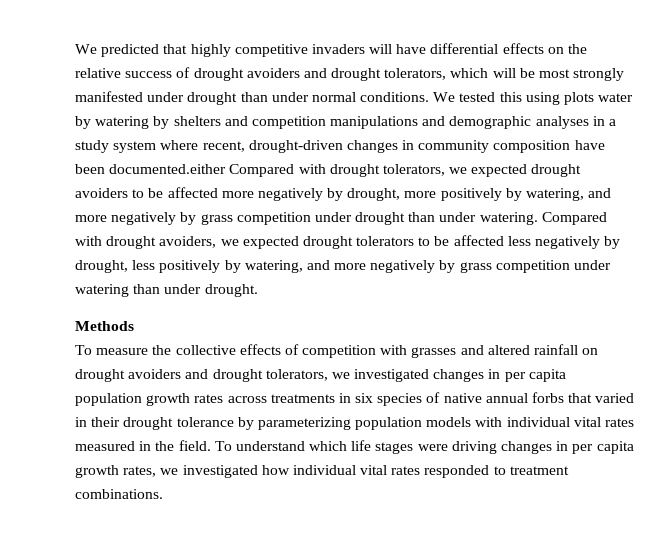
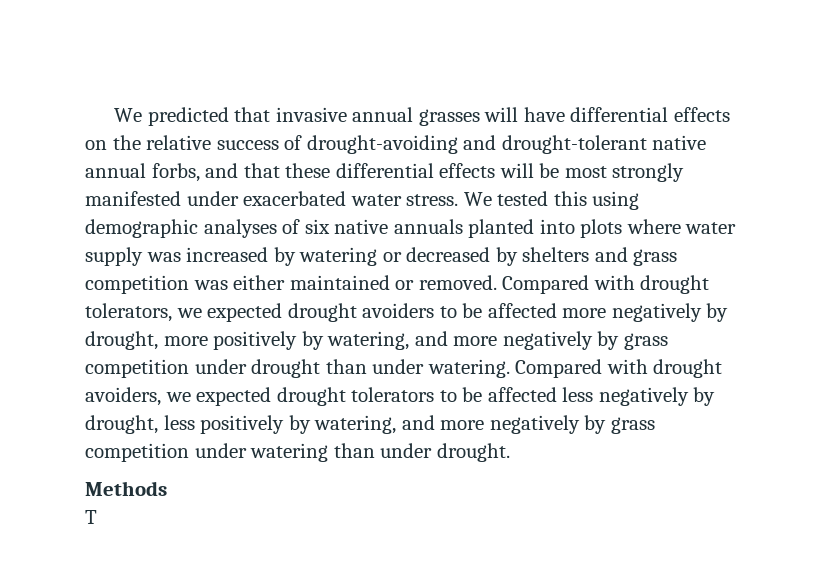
[190,44,365,57] highly competitive invaders -> [275,107,480,126] invasive annual grasses
[193,68,489,81] drought avoiders and drought tolerators, which -> [306,135,707,154] [85,163,496,182] drought-avoiding and drought-tolerant native annual forbs, and that these differential effects
[187,92,634,105] [75,116,617,129] [75,140,605,153] [75,164,227,174] drought than under normal conditions. We tested this using plots water by watering by shelters and competition manipulations and demographic analyses in a study system where recent, drought-driven changes in community composition have been documented.either -> [243,191,640,210] [85,219,737,238] [85,247,678,266] [85,275,497,294] exacerbated water stress. We tested this using demographic analyses of six native annuals planted into plots where water supply was increased by watering or decreased by shelters and grass competition was either maintained or removed.
[75,344,599,358] [75,369,566,382] [75,392,635,406] [75,417,635,430] [75,440,634,454] [75,465,569,478] [75,489,163,499] To measure the collective effects of competition with grasses and altered rainfall on drought avoiders and drought tolerators, we investigated changes in per capita population growth rates across treatments in six species of native annual forbs that varied in their drought tolerance by parameterizing population models with individual vital rates measured in the field. To understand which life stages were driving changes in per capita growth rates, we investigated how individual vital rates responded to treatment combinations. -> [85,510,97,524] T

